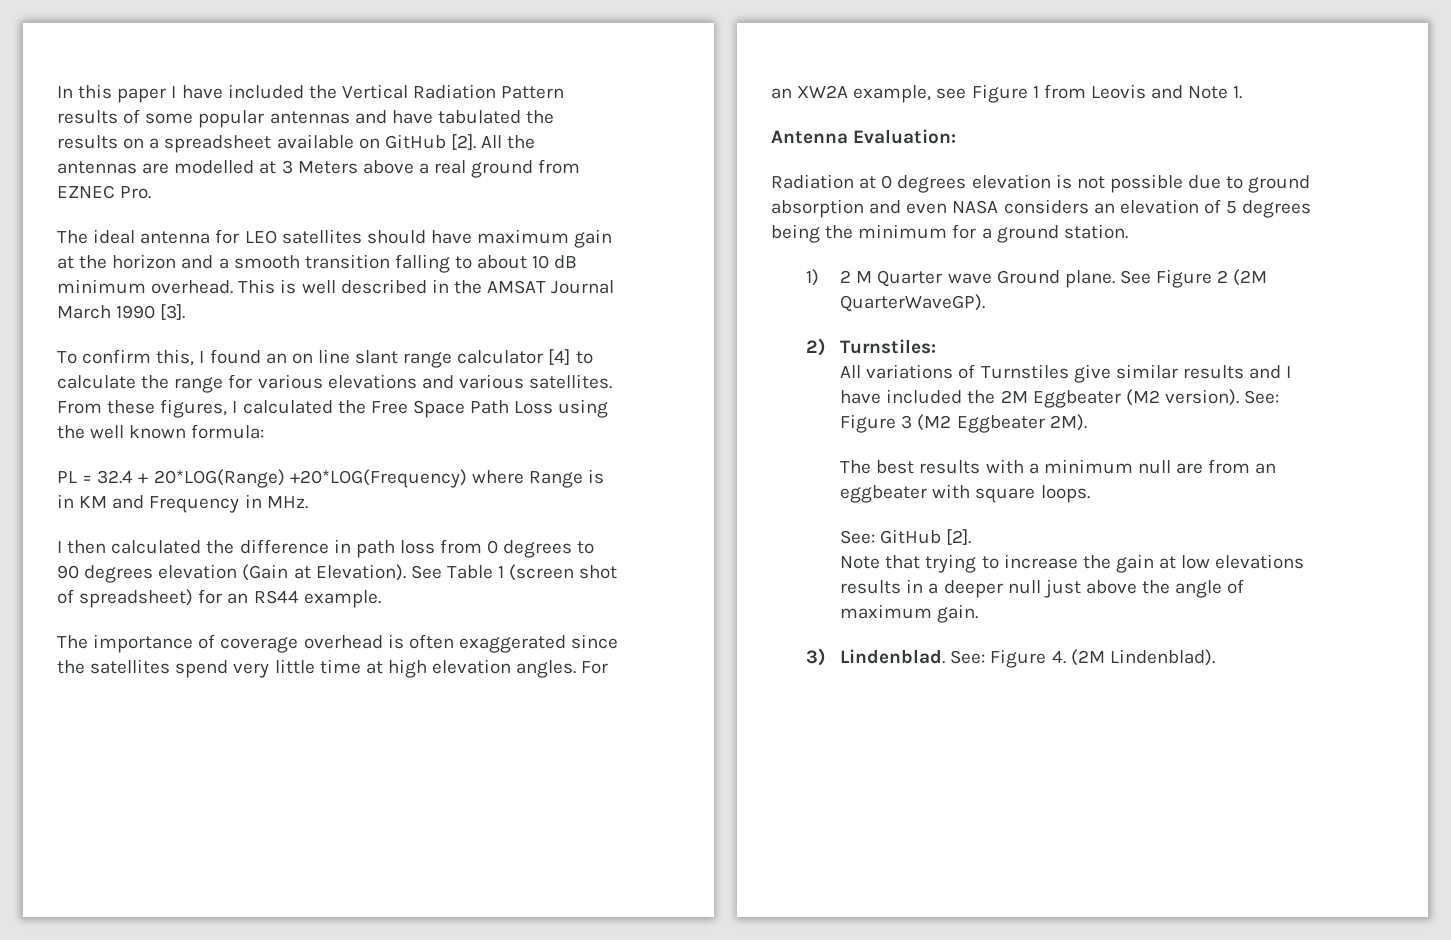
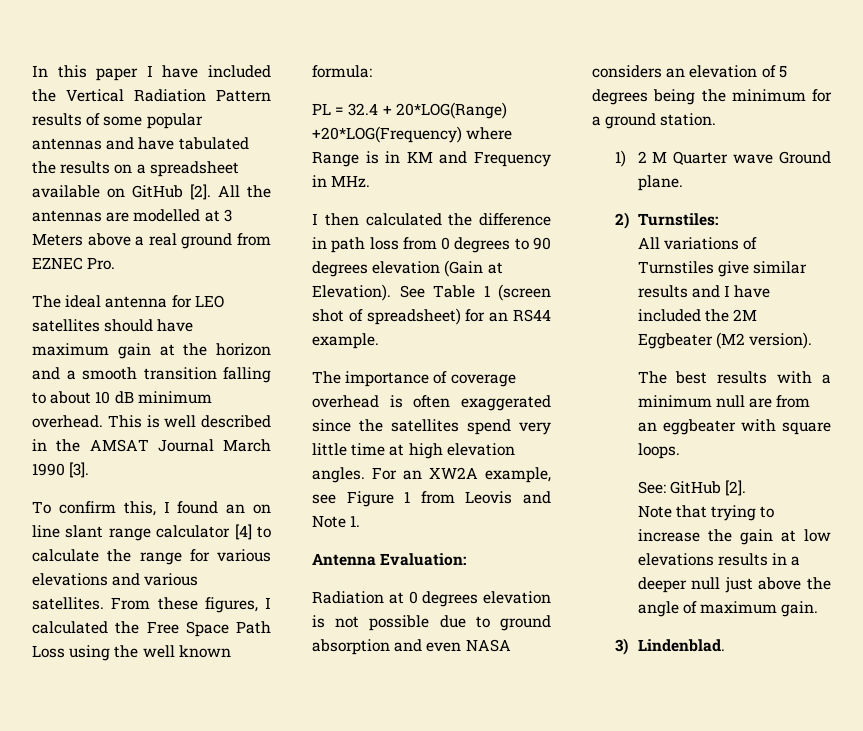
[1119,269,1268,288] [840,294,986,312] See Figure 2 (2M QuarterWaveGP). -> (683, 183) none
[1244,390,1280,404] [840,414,1087,433] See: Figure 3 (M2 Eggbeater 2M). -> (812, 340) none
[950,649,1215,668] See: Figure 4. (2M Lindenblad). -> (725, 645) none

